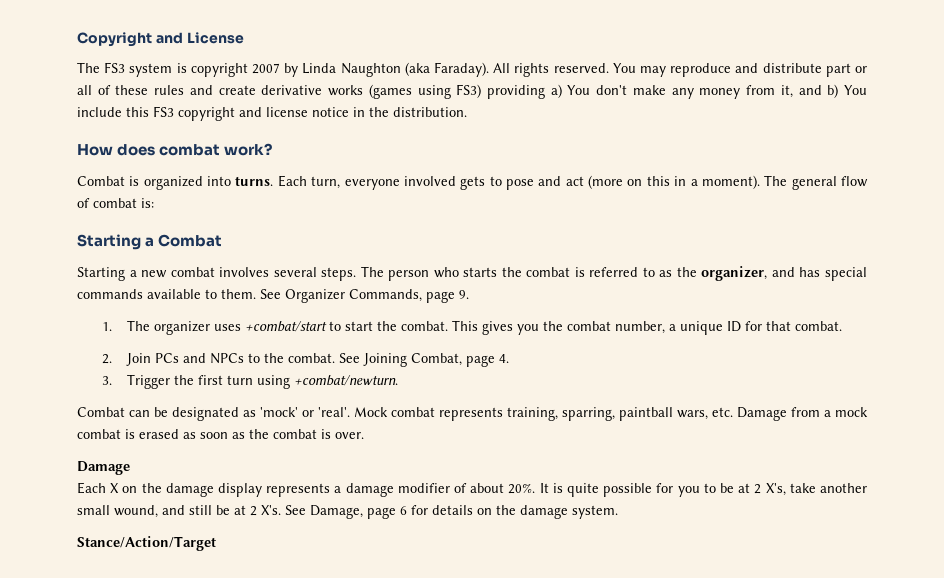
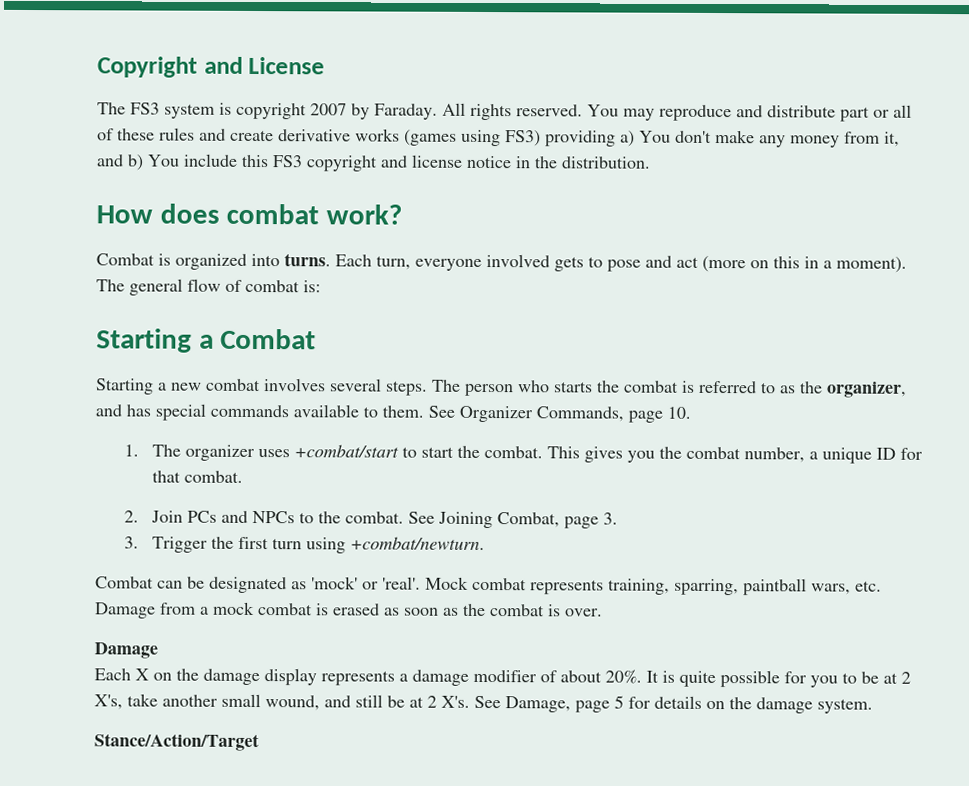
[302,62,489,77] Linda Naughton (aka Faraday). -> [374,103,438,120] Faraday.
[459,290,469,299] 9. -> [667,406,691,419] 10.
[499,354,510,363] 4. -> [603,512,619,525] 3.
[400,506,407,515] 6 -> [614,695,624,709] 5

